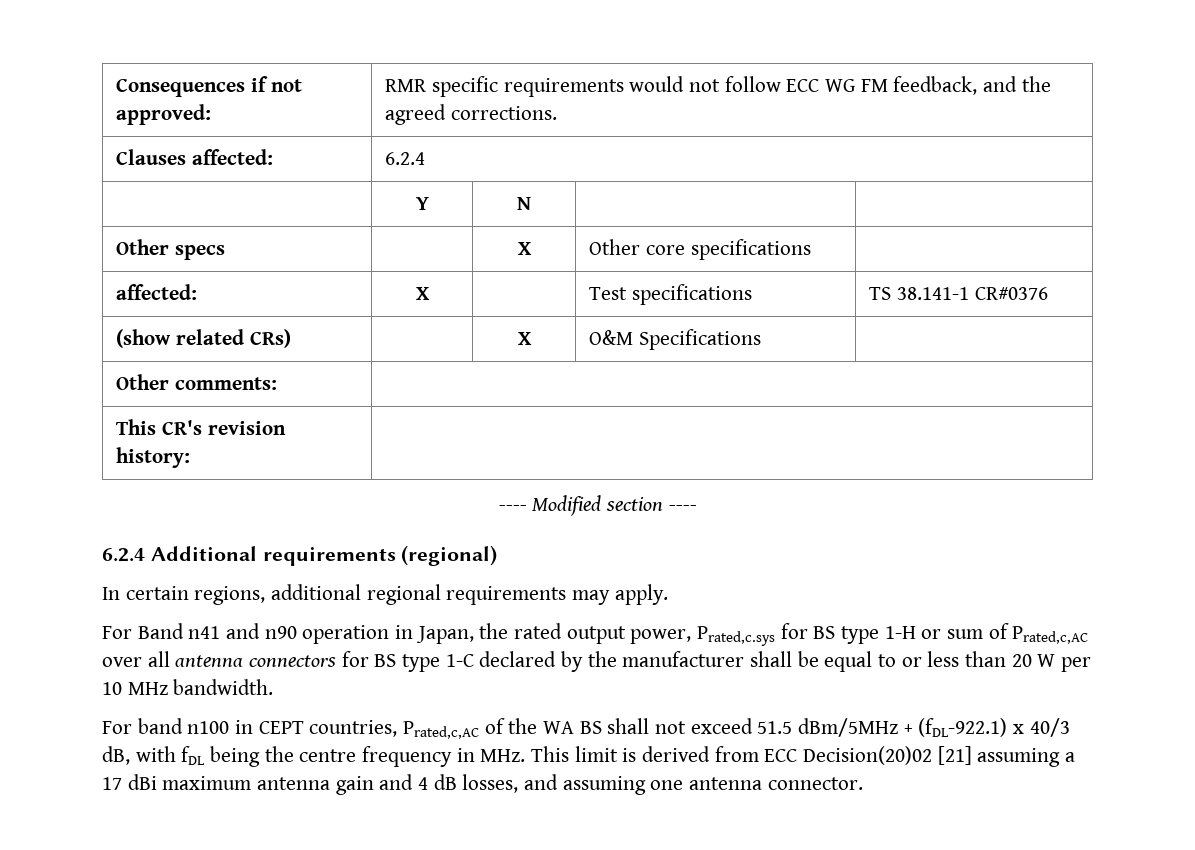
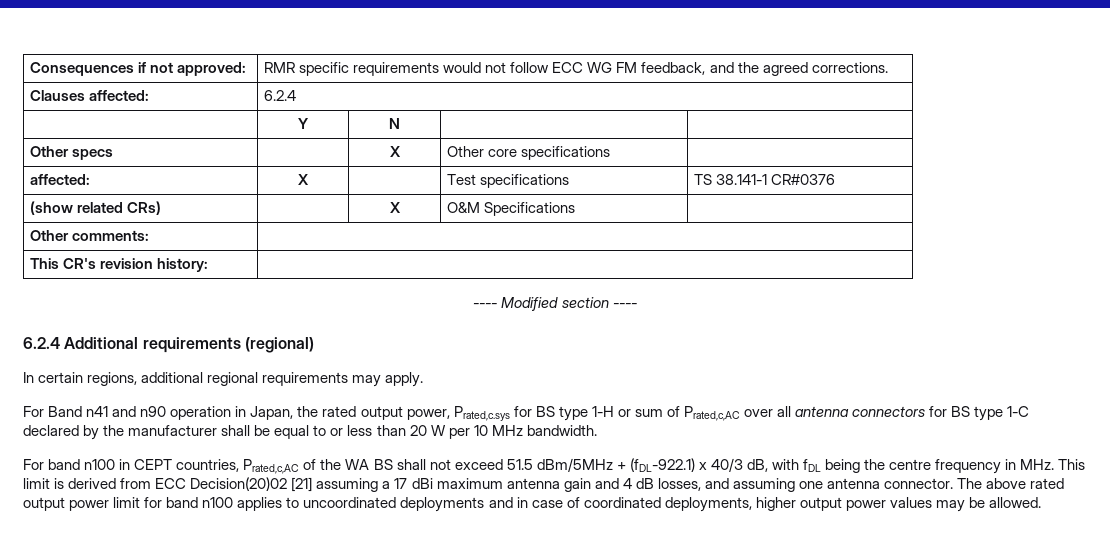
(863, 783) none -> [957,478,1065,489] [23,497,1042,512] The above rated output power limit for band n100 applies to uncoordinated deployments and in case of coordinated deployments, higher output power values may be allowed.

